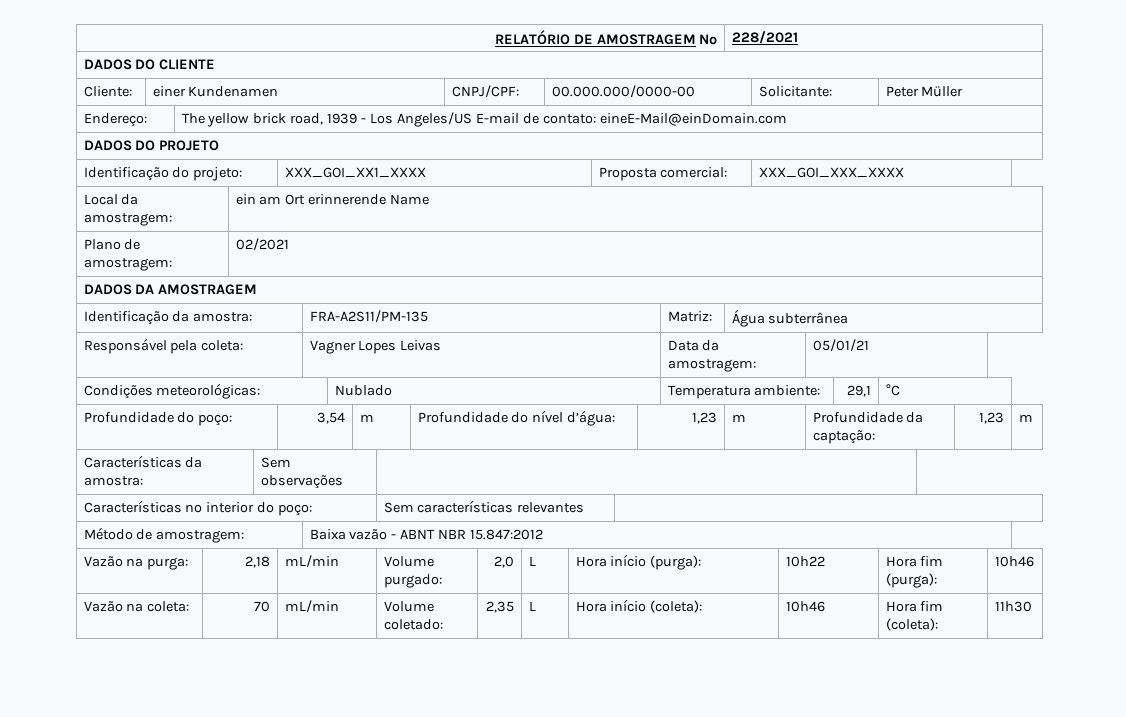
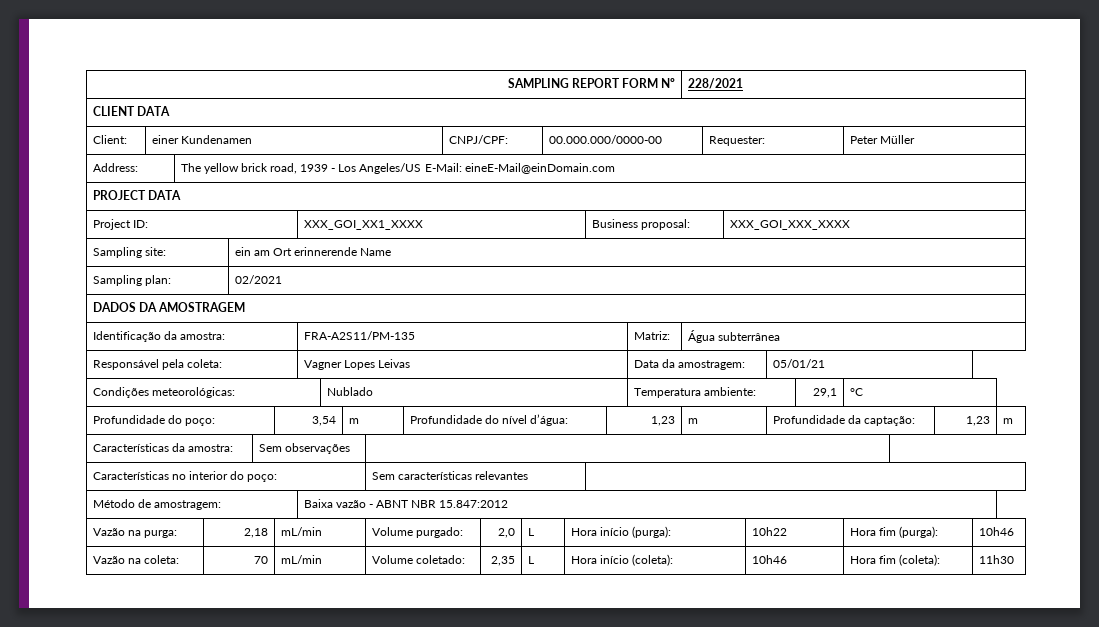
[494,30,696,45] RELATÓRIO DE AMOSTRAGEM -> [507,78,659,88] SAMPLING REPORT FORM
[83,59,216,70] [83,86,132,97] DADOS DO CLIENTE // Cliente: -> [92,106,170,116] [92,135,127,144] CLIENT DATA // Client:
[758,86,832,97] Solicitante: -> [708,136,765,146] Requester:
[83,113,147,127] Endereço: -> [92,163,138,172] Address:
[475,113,787,126] [83,140,220,151] [83,167,243,181] E-mail de contato: eineE-Mail@einDomain.com // DADOS DO PROJETO // Identificação do projeto: -> [424,163,615,174] [92,190,181,200] [92,219,148,230] E-Mail: eineE-Mail@einDomain.com // PROJECT DATA // Project ID:
[598,167,728,181] Proposta comercial: -> [591,219,690,230] Business proposal:
[83,194,139,205] [83,213,172,226] Local da amostragem: -> [92,247,166,258] Sampling site:
[83,239,141,250] [83,258,172,271] Plano de amostragem: -> [92,275,171,286] Sampling plan:

